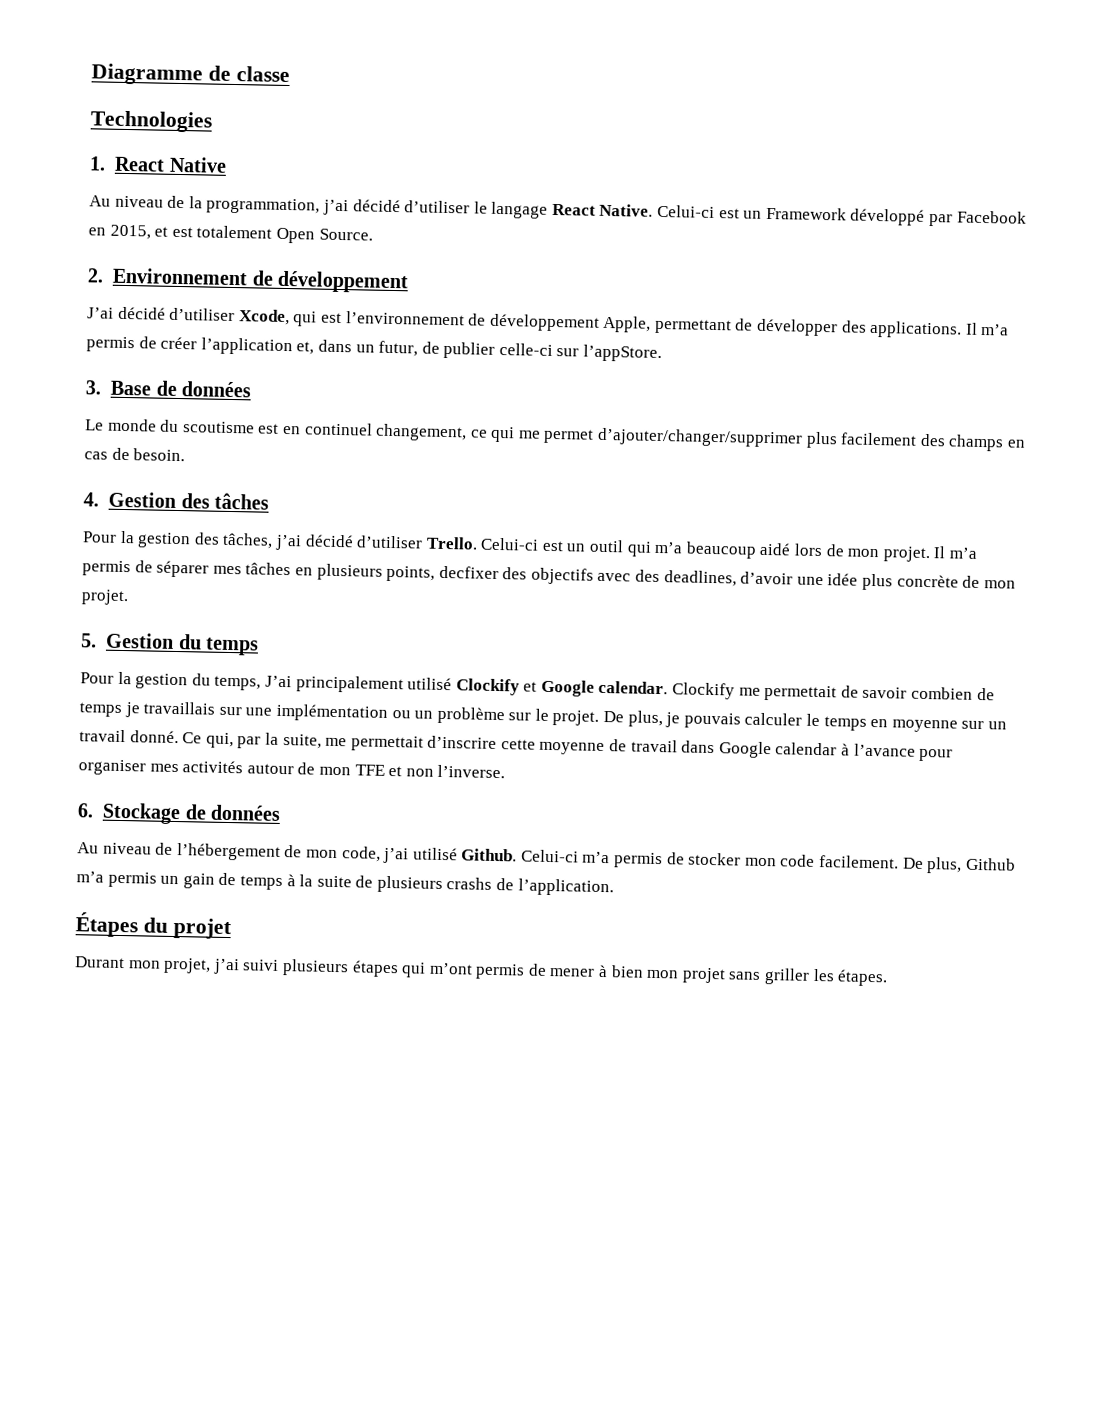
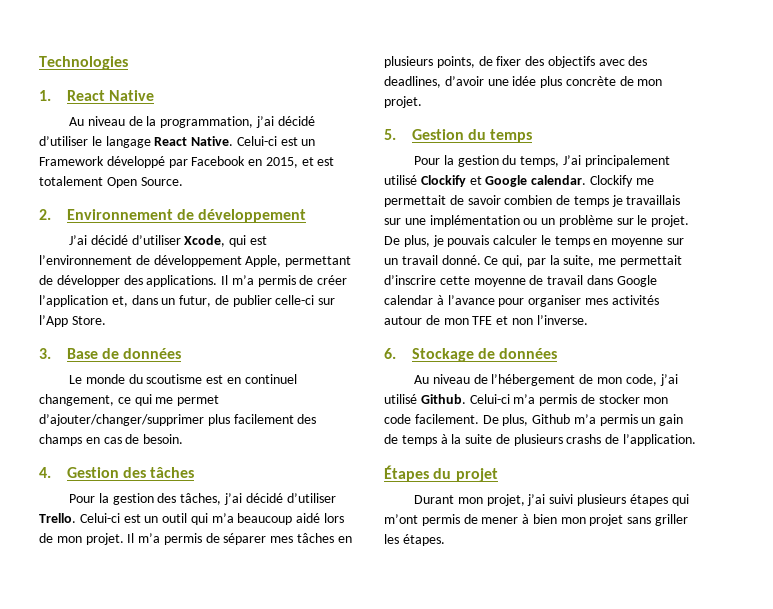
[91,63,290,86] Diagramme de classe // -> (39, 63) none
[583,344,663,363] l’appStore. -> [39,315,106,327] l’App Store.
[438,565,499,580] decfixer -> [478,56,522,66] de fixer

